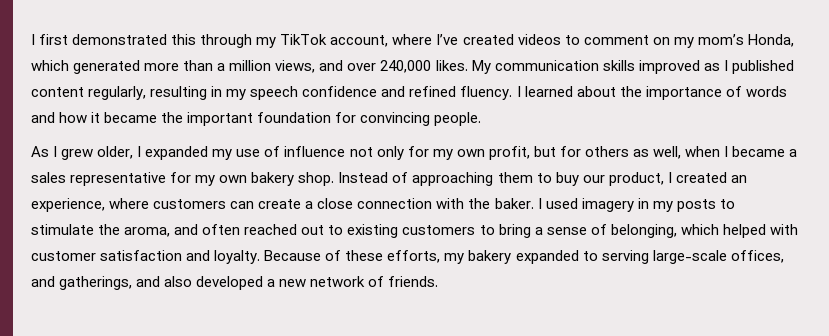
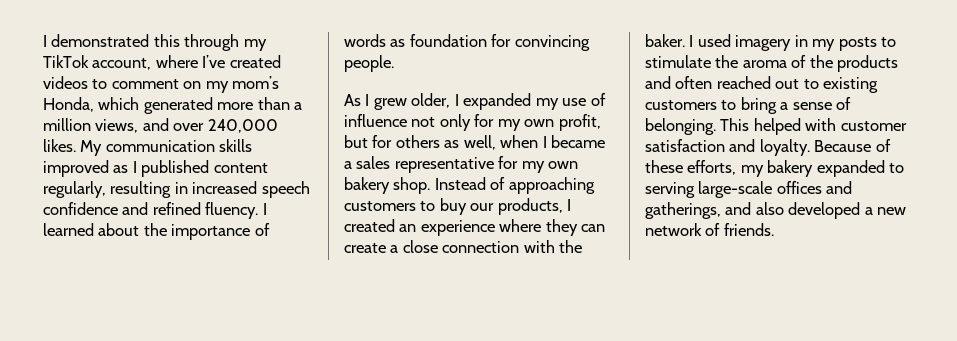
[31,34,69,45] I first -> [43,35,47,47] I
[226,89,247,100] my -> [192,181,258,194] increased
[31,112,254,126] and how it became the important -> [390,39,406,47] as
[497,172,533,183] them -> [344,201,416,211] customers
[608,172,664,186] product, -> [497,198,563,215] products,
[31,198,227,212] experience, where customers -> [420,219,578,236] experience where they
[124,227,171,237] aroma, -> [742,55,899,72] aroma of the products
[610,224,719,238] belonging, which -> [645,118,750,135] belonging. This
[730,250,784,263] offices, -> [776,181,822,194] offices

